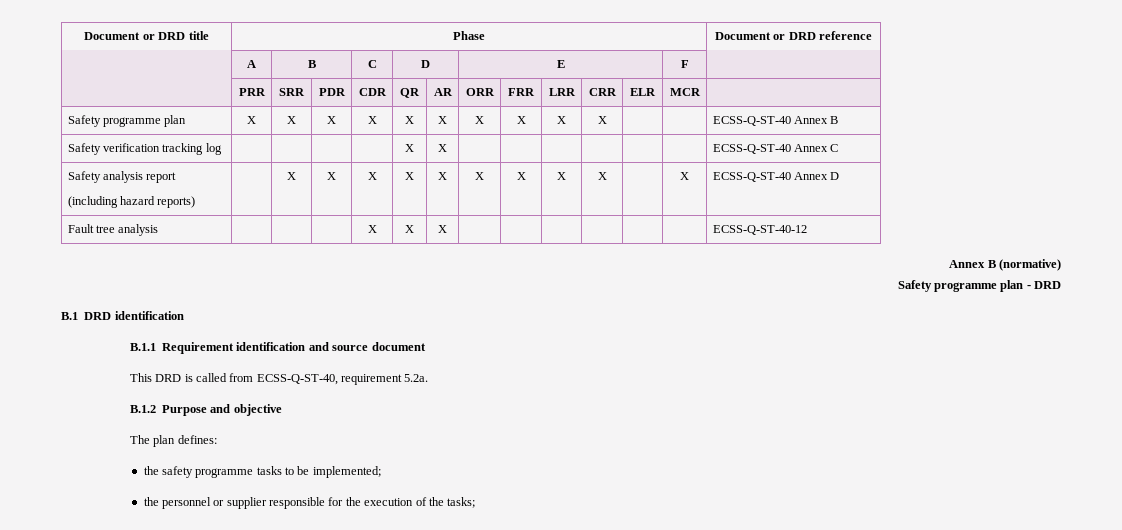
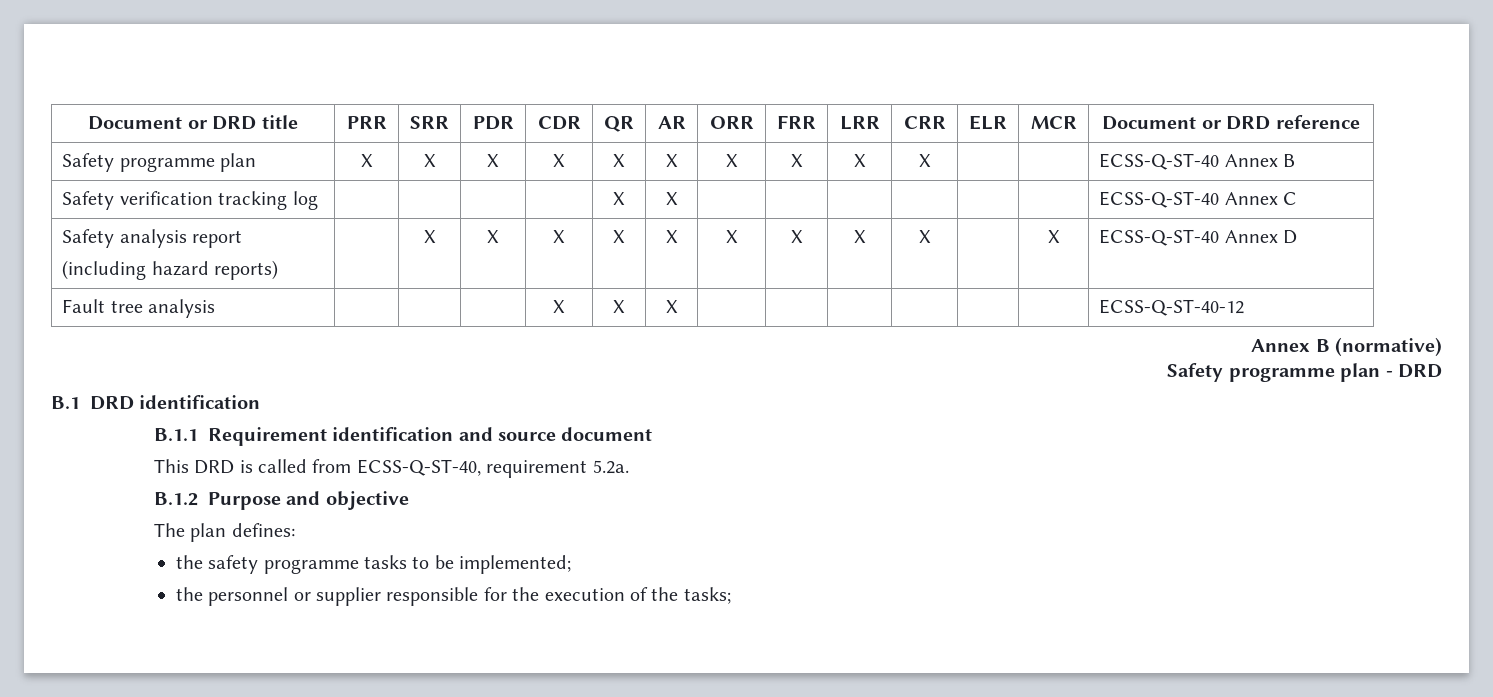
[453,31,486,40] [714,31,873,40] [247,60,256,68] [307,60,316,68] [367,60,377,68] [421,60,430,68] [556,60,565,68] [680,60,689,68] | Phase | Document or DRD reference // | A | B | C | D | E | F | // -> (298, 122) none
(701, 92) none -> [1102,115,1360,130] Document or DRD reference

